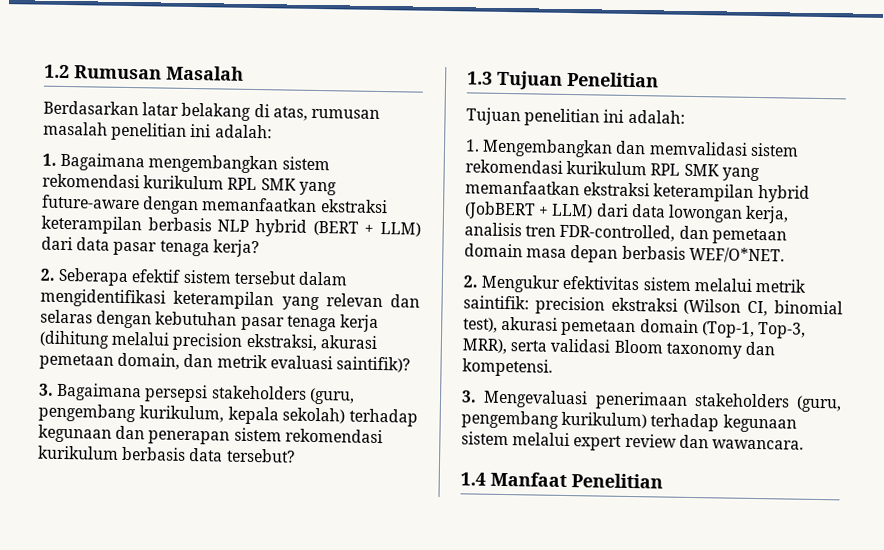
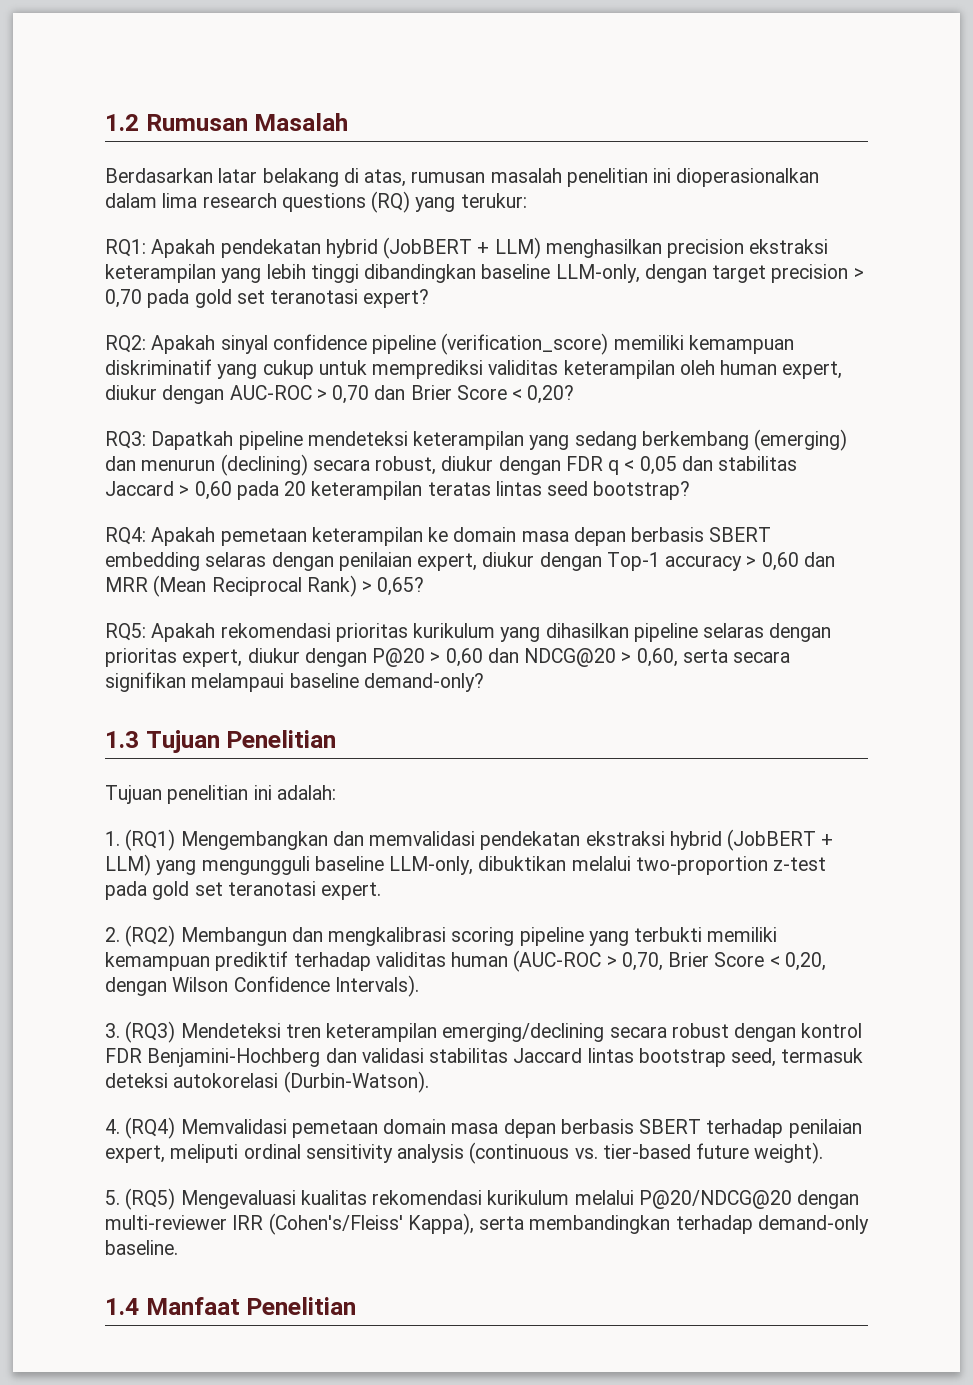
[214,124,272,139] [42,152,330,174] [42,173,337,196] [42,194,388,215] [41,215,422,237] [41,236,259,258] [40,267,348,287] [40,288,420,311] [40,309,379,332] [39,330,378,352] [39,352,410,373] [39,382,355,405] [38,403,418,427] [38,424,383,445] [38,445,295,463] adalah: // 1. Bagaimana mengembangkan sistem rekomendasi kurikulum RPL SMK yang future-aware dengan memanfaatkan ekstraksi keterampilan berbasis NLP hybrid (BERT + LLM) dari data pasar tenaga kerja? // 2. Seberapa efektif sistem tersebut dalam mengidentifikasi keterampilan yang relevan dan selaras dengan kebutuhan pasar tenaga kerja (dihitung melalui precision ekstraksi, akurasi pemetaan domain, dan metrik evaluasi saintifik)? // 3. Bagaimana persepsi stakeholders (guru, pengembang kurikulum, kepala sekolah) terhadap kegunaan dan penerapan sistem rekomendasi kurikulum berbasis data tersebut? -> [676,168,820,187] [105,191,527,213] [105,237,829,259] [105,264,864,283] [105,289,430,308] [105,333,794,355] [105,359,843,379] [105,385,575,404] [105,429,848,451] [105,454,798,476] [105,481,691,500] [105,527,772,546] [105,552,835,571] [105,575,425,597] [105,623,832,642] [105,648,791,667] [105,672,484,692] dioperasionalkan dalam lima research questions (RQ) yang terukur: // RQ1: Apakah pendekatan hybrid (JobBERT + LLM) menghasilkan precision ekstraksi keterampilan yang lebih tinggi dibandingkan baseline LLM-only, dengan target precision > 0,70 pada gold set teranotasi expert? // RQ2: Apakah sinyal confidence pipeline (verification_score) memiliki kemampuan diskriminatif yang cukup untuk memprediksi validitas keterampilan oleh human expert, diukur dengan AUC-ROC > 0,70 dan Brier Score < 0,20? // RQ3: Dapatkah pipeline mendeteksi keterampilan yang sedang berkembang (emerging) dan menurun (declining) secara robust, diukur dengan FDR q < 0,05 dan stabilitas Jaccard > 0,60 pada 20 keterampilan teratas lintas seed bootstrap? // RQ4: Apakah pemetaan keterampilan ke domain masa depan berbasis SBERT embedding selaras dengan penilaian expert, diukur dengan Top-1 accuracy > 0,60 dan MRR (Mean Reciprocal Rank) > 0,65? // RQ5: Apakah rekomendasi prioritas kurikulum yang dihasilkan pipeline selaras dengan prioritas expert, diukur dengan P@20 > 0,60 dan NDCG@20 > 0,60, serta secara signifikan melampaui baseline demand-only?
(480, 145) none -> [125,829,176,851] (RQ1)
[749,142,799,157] [465,159,760,182] [465,180,810,203] [464,201,790,224] [464,222,709,242] sistem rekomendasi kurikulum RPL SMK yang memanfaatkan ekstraksi keterampilan hybrid (JobBERT + LLM) dari data lowongan kerja, analisis tren FDR-controlled, dan -> [480,829,834,851] [105,854,827,876] [105,881,382,900] [105,925,778,947] [105,950,826,972] [105,975,419,997] [105,1021,863,1043] [105,1048,864,1067] [105,1071,429,1093] [105,1117,287,1139] pendekatan ekstraksi hybrid (JobBERT + LLM) yang mengungguli baseline LLM-only, dibuktikan melalui two-proportion z-test pada gold set teranotasi expert. // 2. (RQ2) Membangun dan mengkalibrasi scoring pipeline yang terbukti memiliki kemampuan prediktif terhadap validitas human (AUC-ROC > 0,70, Brier Score < 0,20, dengan Wilson Confidence Intervals). // 3. (RQ3) Mendeteksi tren keterampilan emerging/declining secara robust dengan kontrol FDR Benjamini-Hochberg dan validasi stabilitas Jaccard lintas bootstrap seed, termasuk deteksi autokorelasi (Durbin-Watson). // 4. (RQ4) Memvalidasi
[688,246,785,264] [463,274,806,293] [463,295,843,317] [463,316,806,339] [462,338,775,359] [462,358,553,377] [461,389,842,413] [461,410,797,433] [461,431,804,451] WEF/O*NET. // 2. Mengukur efektivitas sistem melalui metrik saintifik: precision ekstraksi (Wilson CI, binomial test), akurasi pemetaan domain (Top-1, Top-3, MRR), serta validasi Bloom taxonomy dan kompetensi. // 3. Mengevaluasi penerimaan stakeholders (guru, pengembang kurikulum) terhadap kegunaan sistem melalui expert review dan wawancara. -> [639,1119,862,1138] [105,1142,824,1164] [105,1188,860,1210] [105,1213,869,1235] [105,1240,178,1255] SBERT terhadap penilaian expert, meliputi ordinal sensitivity analysis (continuous vs. tier-based future weight). // 5. (RQ5) Mengevaluasi kualitas rekomendasi kurikulum melalui P@20/NDCG@20 dengan multi-reviewer IRR (Cohen's/Fleiss' Kappa), serta membandingkan terhadap demand-only baseline.

